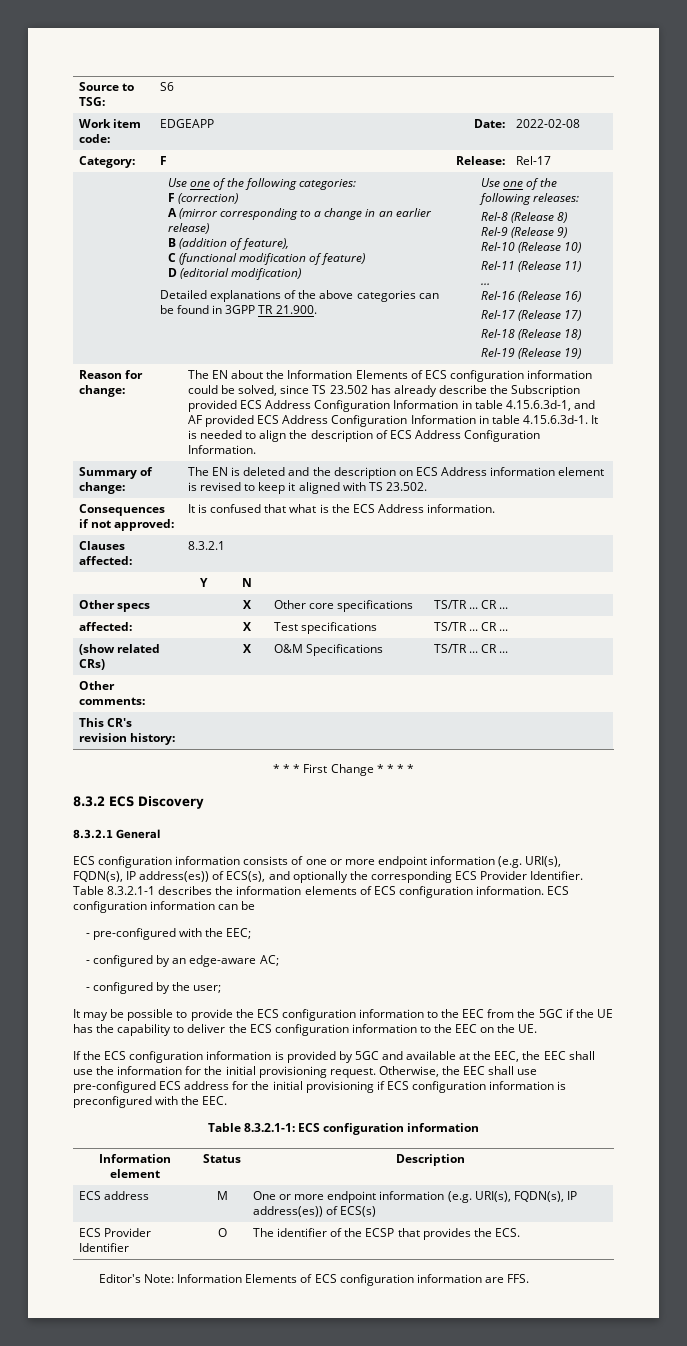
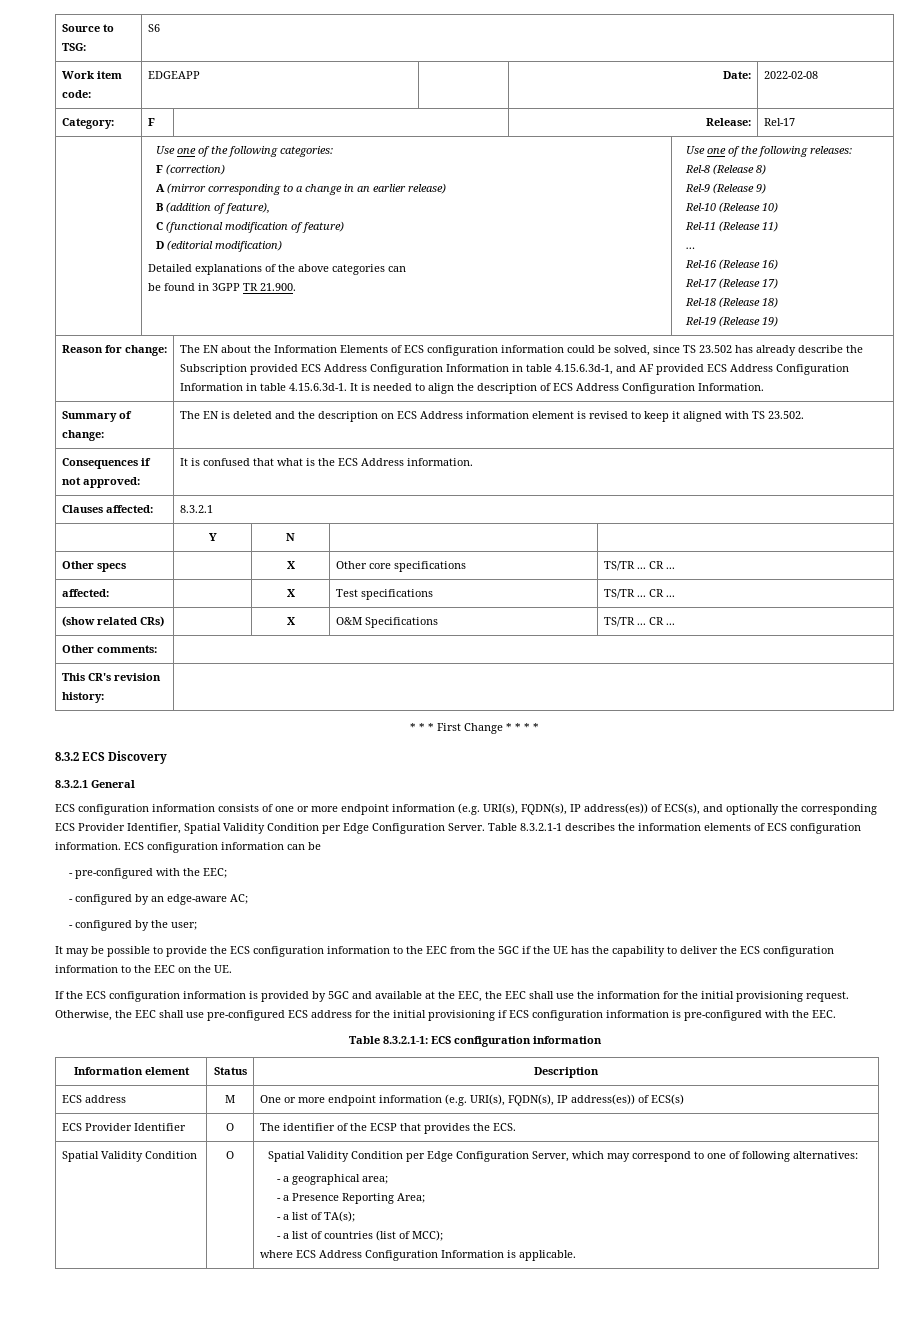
[530,871,584,880] Identifier. -> [127,823,485,834] Identifier, Spatial Validity Condition per Edge Configuration Server.
[73,1096,152,1108] preconfigured -> [684,1010,762,1021] pre-configured
[99,1274,529,1286] // Editor's Note: Information Elements of ECS configuration information are FFS. -> [61,1151,197,1162] [226,1151,234,1159] [268,1151,859,1162] [276,1174,388,1185] [276,1193,425,1204] [276,1211,355,1222] [276,1230,443,1241] [259,1250,576,1261] // Spatial Validity Condition | O | Spatial Validity Condition per Edge Configuration Server, which may correspond to one of following alternatives: // - a geographical area; // - a Presence Reporting Area; // - a list of TA(s); // - a list of countries (list of MCC); // where ECS Address Configuration Information is applicable.

